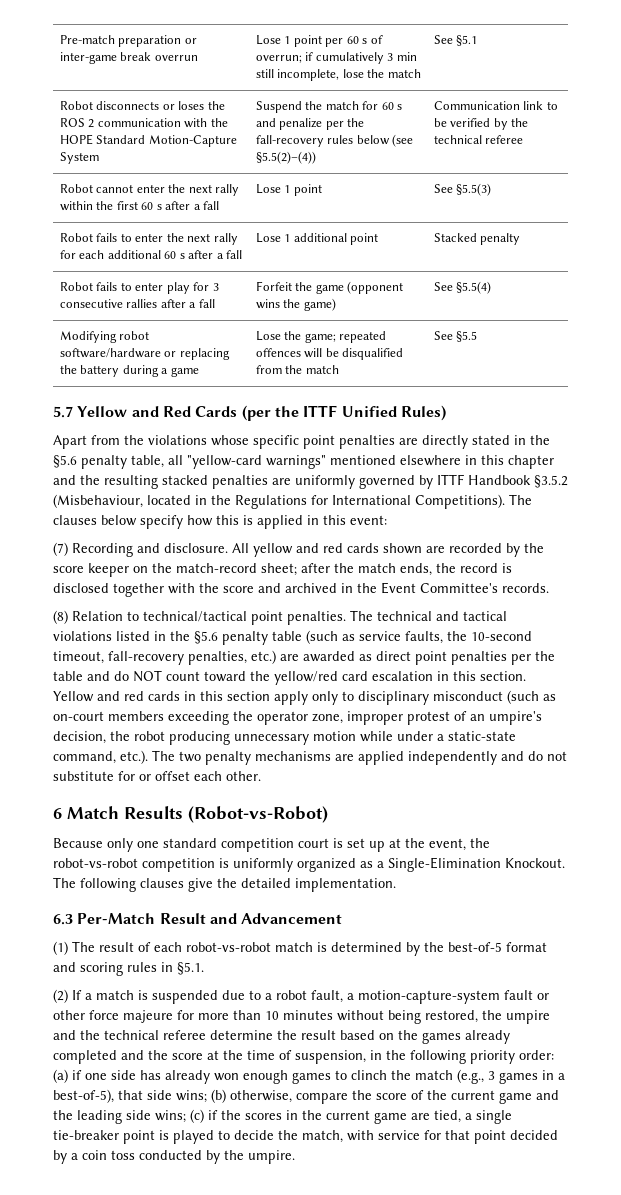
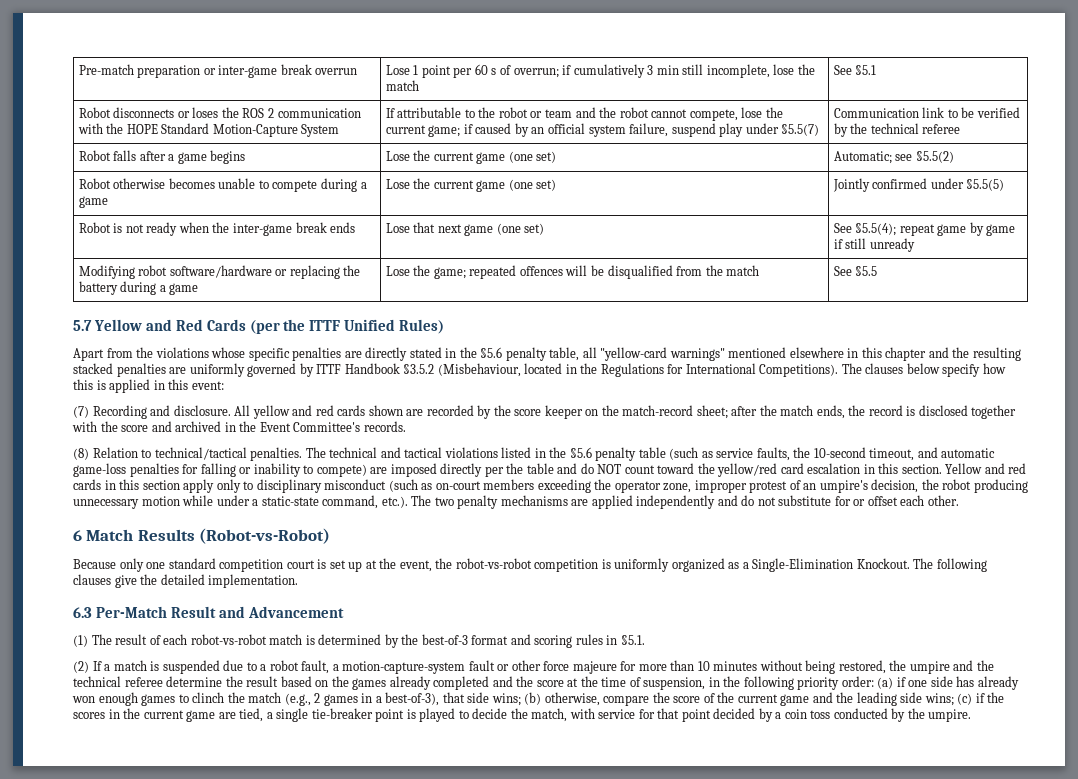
[255,101,403,113] [255,118,365,130] [255,134,414,147] [255,151,316,164] Suspend the match for 60 s and penalize per the fall-recovery rules below (see §5.5(2)–(4)) -> [385,107,783,121] [385,123,820,137] If attributable to the robot or team and the robot cannot compete, lose the current game; if caused by an official system failure, suspend play under §5.5(7)
[96,184,240,196] [59,201,220,211] [255,184,322,196] [433,183,492,196] [59,233,238,245] [59,250,243,259] [255,233,379,245] [433,233,521,245] [59,282,219,294] [59,299,215,308] [255,281,404,294] [255,298,336,311] [433,281,492,294] cannot enter the next rally within the first 60 s after a fall | Lose 1 point | See §5.5(3) // Robot fails to enter the next rally for each additional 60 s after a fall | Lose 1 additional point | Stacked penalty // Robot fails to enter play for 3 consecutive rallies after a fall | Forfeit the game (opponent wins the game) | See §5.5(4) -> [113,150,246,164] [385,150,557,164] [833,151,954,164] [78,178,367,192] [78,196,108,208] [385,178,557,192] [832,178,1005,192] [78,222,356,236] [385,222,545,236] [833,222,1016,236] [833,238,915,252] falls after a game begins | Lose the current game (one set) | Automatic; see §5.5(2) // Robot otherwise becomes unable to compete during a game | Lose the current game (one set) | Jointly confirmed under §5.5(5) // Robot is not ready when the inter-game break ends | Lose that next game (one set) | See §5.5(4); repeat game by game if still unready
[303,435,335,449] point -> (290, 354) none
[251,611,283,625] point -> (247, 453) none
[108,650,507,665] fall-recovery penalties, etc.) are awarded as direct point penalties -> [917,447,996,458] [73,463,483,477] and automatic game-loss penalties for falling or inability to compete) are imposed directly
[448,942,502,952] best-of-5 -> [421,634,468,645] best-of-3
[488,1071,495,1080] 3 -> [314,693,321,703] 2
[53,1089,114,1103] best-of-5), -> [385,692,440,706] best-of-3),

